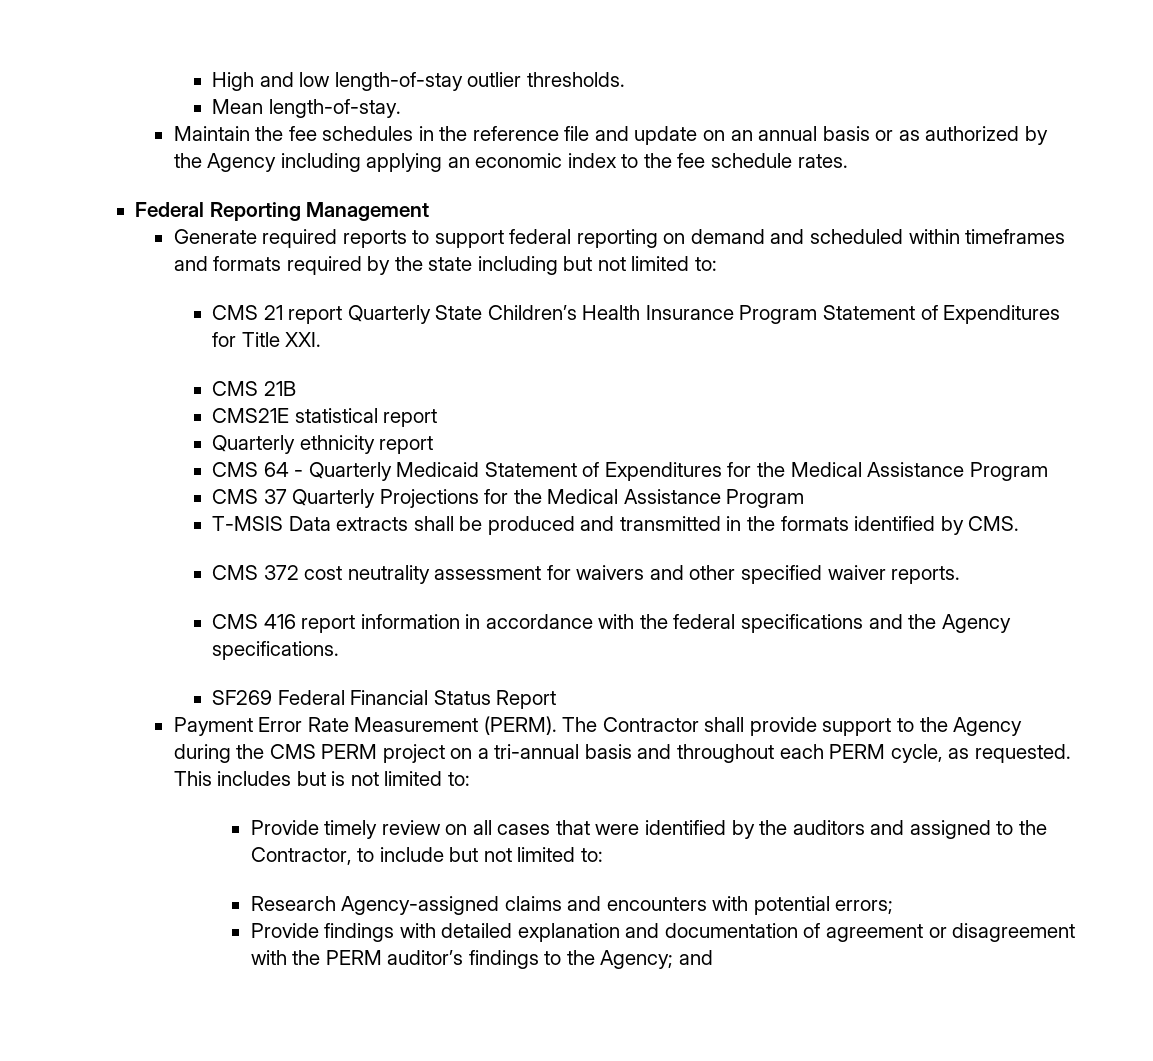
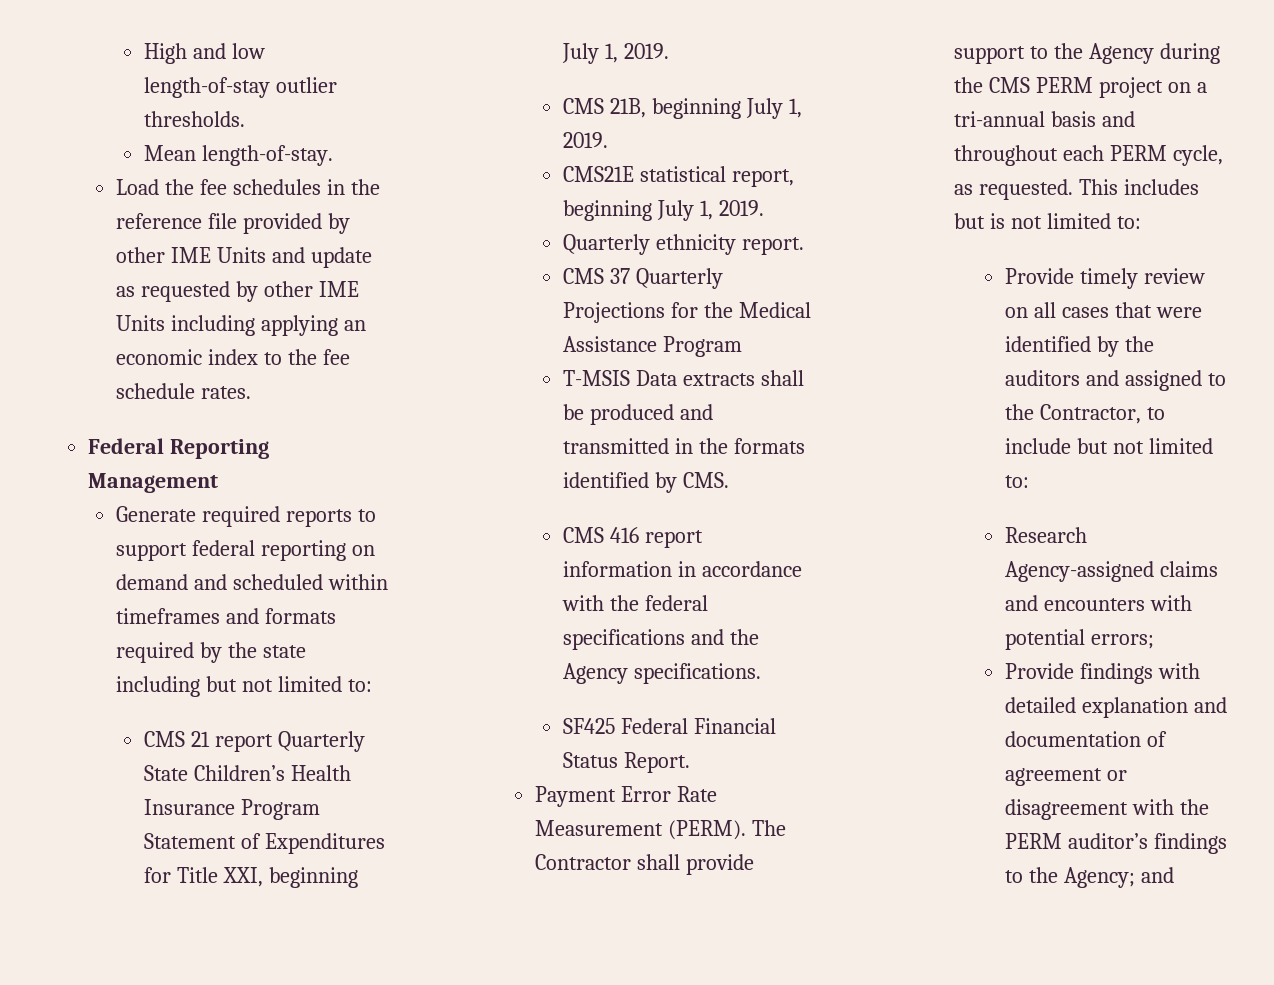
[173,126,250,141] Maintain -> [116,179,160,195] Load
[594,126,1048,145] [173,153,277,172] and update on an annual basis or as authorized by the Agency -> [242,213,350,234] [116,247,372,268] [116,281,359,302] [116,315,166,331] provided by other IME Units and update as requested by other IME Units
[285,332,322,347] [212,381,296,396] [212,408,438,427] [212,435,434,454] [212,462,1048,481] XXI. // CMS 21B // CMS21E statistical report // Quarterly ethnicity report // CMS 64 - Quarterly Medicaid Statement of Expenditures for the Medical Assistance Program -> [222,867,358,888] [561,43,669,64] [562,98,802,119] [562,132,608,148] [562,166,794,187] [562,200,764,221] [562,234,804,255] XXI, beginning July 1, 2019. // CMS 21B, beginning July 1, 2019. // CMS21E statistical report, beginning July 1, 2019. // Quarterly ethnicity report.
[212,565,961,584] // CMS 372 cost neutrality assessment for waivers and other specified waiver reports. -> (729, 480) none
[212,690,273,705] SF269 -> [562,718,615,734] SF425
[496,690,557,709] Report -> [623,752,690,773] Report.

